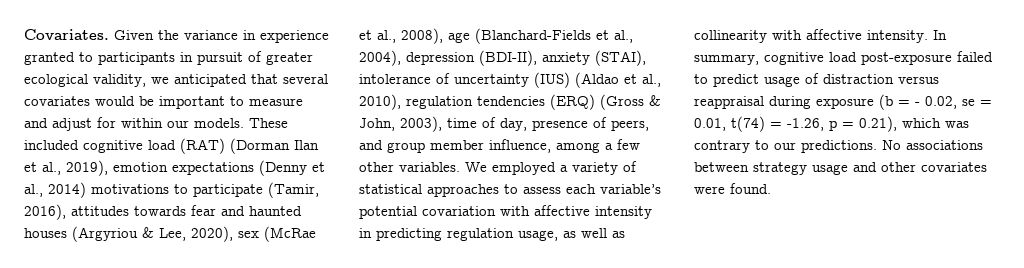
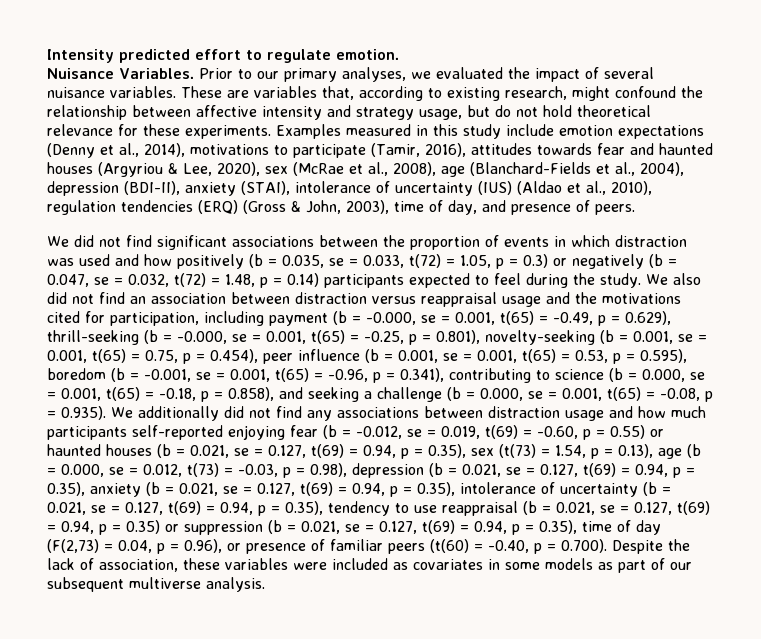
[24,29,329,43] [24,51,313,65] [24,74,328,87] [24,96,303,109] [24,117,288,131] [24,138,319,154] [24,160,108,176] Covariates. Given the variance in experience granted to participants in pursuit of greater ecological validity, we anticipated that several covariates would be important to measure and adjust for within our models. These included cognitive load (RAT) (Dorman Ilan et al., 2019), -> [47,49,399,63] [47,67,654,82] [47,86,703,101] [47,105,651,120] [47,124,554,139] Intensity predicted effort to regulate emotion. // Nuisance Variables. Prior to our primary analyses, we evaluated the impact of several nuisance variables. These are variables that, according to existing research, might confound the relationship between affective intensity and strategy usage, but do not hold theoretical relevance for these experiments. Examples measured in this study include
[48,182,86,198] 2014) -> [144,143,185,157] 2014),
[532,117,649,131] [359,139,640,153] [359,161,637,175] [359,184,661,197] [359,205,652,219] [359,228,625,241] [694,29,947,43] [694,51,993,65] [694,73,939,87] [694,94,992,110] [694,116,969,132] [694,140,983,153] [694,162,987,175] [694,183,771,194] presence of peers, and group member influence, among a few other variables. We employed a variety of statistical approaches to assess each variable’s potential covariation with affective intensity in predicting regulation usage, as well as collinearity with affective intensity. In summary, cognitive load post-exposure failed to predict usage of distraction versus reappraisal during exposure (b = - 0.02, se = 0.01, t(74) = -1.26, p = 0.21), which was contrary to our predictions. No associations between strategy usage and other covariates were found. -> [482,200,635,215] [47,235,687,250] [47,254,677,269] [47,273,701,288] [47,292,681,307] [47,311,671,326] [47,330,707,345] [47,349,687,364] [47,368,705,383] [47,387,713,402] [47,406,706,421] [47,425,664,440] [47,444,701,459] [47,463,695,478] [47,482,671,497] [47,501,710,516] [47,520,661,535] [47,539,690,554] [47,558,692,573] [47,577,265,592] and presence of peers. // We did not find significant associations between the proportion of events in which distraction was used and how positively (b = 0.035, se = 0.033, t(72) = 1.05, p = 0.3) or negatively (b = 0.047, se = 0.032, t(72) = 1.48, p = 0.14) participants expected to feel during the study. We also did not find an association between distraction versus reappraisal usage and the motivations cited for participation, including payment (b = -0.000, se = 0.001, t(65) = -0.49, p = 0.629), thrill-seeking (b = -0.000, se = 0.001, t(65) = -0.25, p = 0.801), novelty-seeking (b = 0.001, se = 0.001, t(65) = 0.75, p = 0.454), peer influence (b = 0.001, se = 0.001, t(65) = 0.53, p = 0.595), boredom (b = -0.001, se = 0.001, t(65) = -0.96, p = 0.341), contributing to science (b = 0.000, se = 0.001, t(65) = -0.18, p = 0.858), and seeking a challenge (b = 0.000, se = 0.001, t(65) = -0.08, p = 0.935). We additionally did not find any associations between distraction usage and how much participants self-reported enjoying fear (b = -0.012, se = 0.019, t(69) = -0.60, p = 0.55) or haunted houses (b = 0.021, se = 0.127, t(69) = 0.94, p = 0.35), sex (t(73) = 1.54, p = 0.13), age (b = 0.000, se = 0.012, t(73) = -0.03, p = 0.98), depression (b = 0.021, se = 0.127, t(69) = 0.94, p = 0.35), anxiety (b = 0.021, se = 0.127, t(69) = 0.94, p = 0.35), intolerance of uncertainty (b = 0.021, se = 0.127, t(69) = 0.94, p = 0.35), tendency to use reappraisal (b = 0.021, se = 0.127, t(69) = 0.94, p = 0.35) or suppression (b = 0.021, se = 0.127, t(69) = 0.94, p = 0.35), time of day (F(2,73) = 0.04, p = 0.96), or presence of familiar peers (t(60) = -0.40, p = 0.700). Despite the lack of association, these variables were included as covariates in some models as part of our subsequent multiverse analysis.

